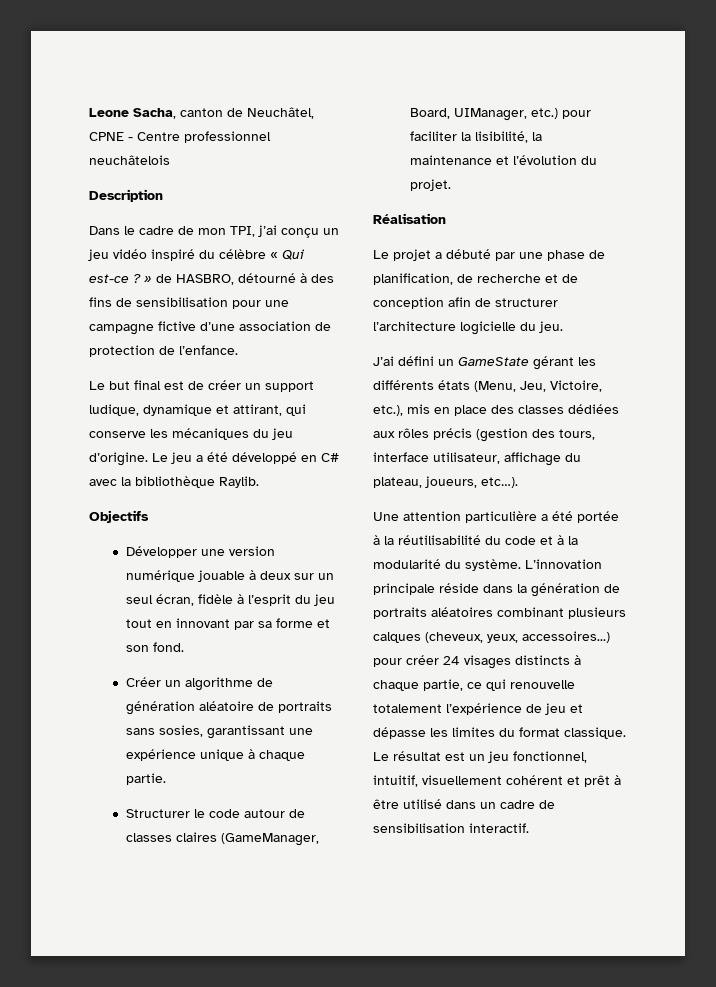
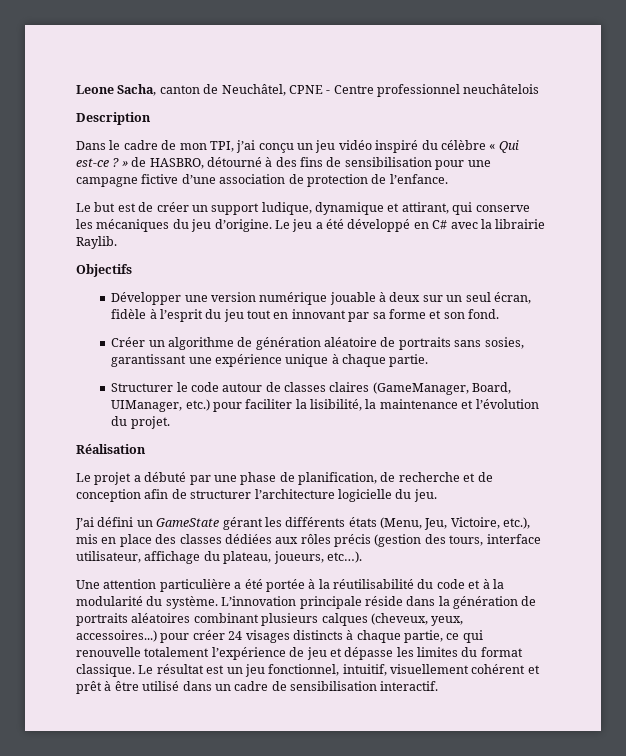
[134,380,161,390] final -> (116, 207) none
[135,476,215,488] bibliothèque -> [495,219,546,229] librairie

